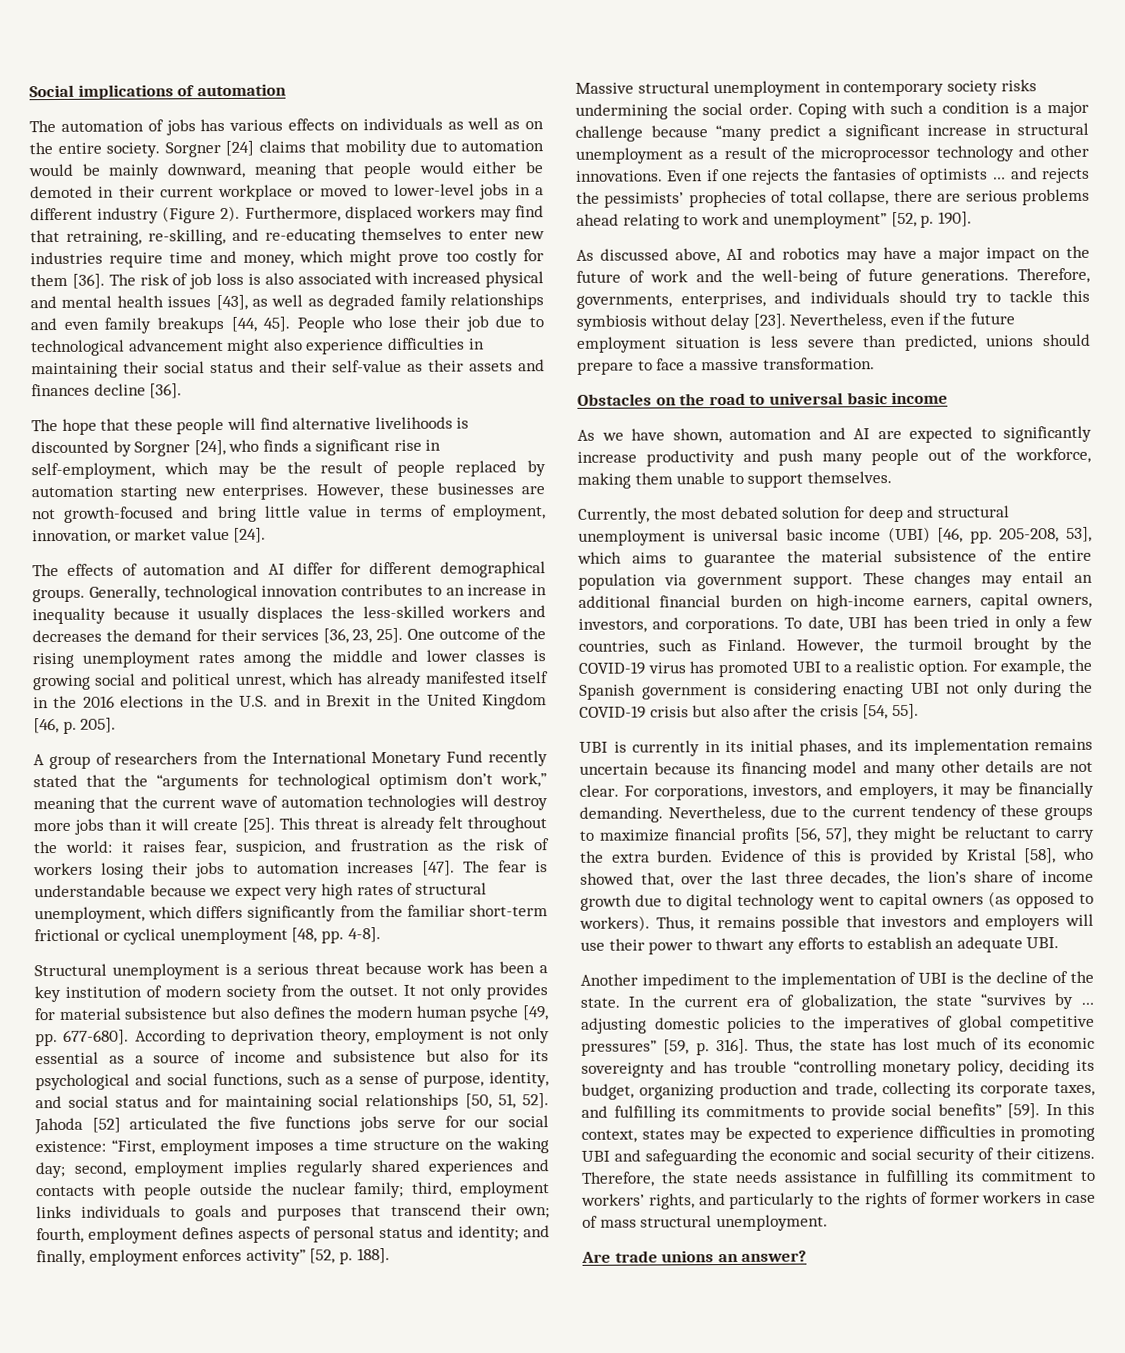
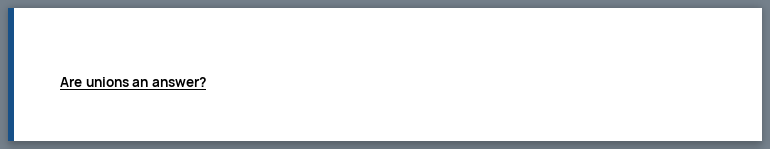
[29,83,286,100] [29,117,544,136] [29,139,544,158] [28,161,544,180] [30,183,545,202] [30,205,544,224] [30,227,545,246] [30,249,544,268] [30,271,544,290] [30,293,544,311] [30,315,544,334] [30,337,485,357] [31,359,545,379] [31,383,183,399] [31,416,470,435] [31,439,442,457] [31,460,547,480] [31,482,545,501] [31,504,546,523] [32,527,267,545] [32,561,546,578] [32,583,547,603] [32,605,546,625] [32,627,546,644] [32,649,546,669] [32,671,549,691] [33,693,547,710] [33,717,117,734] [33,750,548,770] [33,772,547,791] [33,794,549,814] [33,816,547,835] [33,838,550,856] [33,860,549,879] [34,882,487,900] [34,904,549,924] [34,927,381,945] [34,961,549,980] [34,983,549,1003] [34,1005,549,1022] [35,1027,550,1047] [35,1049,549,1065] [35,1071,549,1091] [35,1093,549,1112] [34,1115,550,1135] [35,1137,549,1156] [35,1159,549,1179] [36,1181,550,1200] [36,1203,550,1222] [36,1225,550,1244] [36,1248,390,1267] [575,79,1037,98] [575,101,1089,120] [575,122,1089,142] [575,144,1089,164] [576,167,1090,185] [576,188,1090,208] [576,211,972,230] [576,245,1090,264] [576,267,1090,286] [576,289,1090,309] [576,312,1015,331] [576,333,1091,353] [577,357,875,375] [577,391,949,406] [577,425,1092,444] [577,447,1091,467] [577,471,892,489] [577,505,1010,524] [578,526,1092,546] [577,549,1092,568] [578,571,1093,590] [578,593,1092,611] [578,614,1093,634] [578,636,1092,655] [578,658,1092,678] [579,680,1093,700] [579,703,919,720] [579,738,1093,757] [579,760,1093,778] [579,781,1094,801] [579,804,1093,823] [579,826,1094,844] [580,847,1094,866] [580,870,1094,888] [580,891,1094,911] [579,913,1094,932] [580,936,1060,955] [580,970,1094,990] [580,992,1094,1011] [581,1015,1095,1034] [581,1037,1095,1056] [581,1058,1095,1078] [581,1081,1095,1100] [581,1102,1095,1122] [581,1125,1095,1144] [581,1147,1095,1166] [581,1169,1096,1187] [581,1191,1096,1210] [582,1214,828,1232] [581,1250,658,1263] Social implications of automation // The automation of jobs has various effects on individuals as well as on the entire society. Sorgner [24] claims that mobility due to automation would be mainly downward, meaning that people would either be demoted in their current workplace or moved to lower-level jobs in a different industry (Figure 2). Furthermore, displaced workers may find that retraining, re-skilling, and re-educating themselves to enter new industries require time and money, which might prove too costly for them [36]. The risk of job loss is also associated with increased physical and mental health issues [43], as well as degraded family relationships and even family breakups [44, 45]. People who lose their job due to technological advancement might also experience difficulties in maintaining their social status and their self-value as their assets and finances decline [36]. // The hope that these people will find alternative livelihoods is discounted by Sorgner [24], who finds a significant rise in self-employment, which may be the result of people replaced by automation starting new enterprises. However, these businesses are not growth-focused and bring little value in terms of employment, innovation, or market value [24]. // The effects of automation and AI differ for different demographical groups. Generally, technological innovation contributes to an increase in inequality because it usually displaces the less-skilled workers and decreases the demand for their services [36, 23, 25]. One outcome of the rising unemployment rates among the middle and lower classes is growing social and political unrest, which has already manifested itself in the 2016 elections in the U.S. and in Brexit in the United Kingdom [46, p. 205]. // A group of researchers from the International Monetary Fund recently stated that the “arguments for technological optimism don’t work,” meaning that the current wave of automation technologies will destroy more jobs than it will create [25]. This threat is already felt throughout the world: it raises fear, suspicion, and frustration as the risk of workers losing their jobs to automation increases [47]. The fear is understandable because we expect very high rates of structural unemployment, which differs significantly from the familiar short-term frictional or cyclical unemployment [48, pp. 4-8]. // Structural unemployment is a serious threat because work has been a key institution of modern society from the outset. It not only provides for material subsistence but also defines the modern human psyche [49, pp. 677-680]. According to deprivation theory, employment is not only essential as a source of income and subsistence but also for its psychological and social functions, such as a sense of purpose, identity, and social status and for maintaining social relationships [50, 51, 52]. Jahoda [52] articulated the five functions jobs serve for our social existence: “First, employment imposes a time structure on the waking day; second, employment implies regularly shared experiences and contacts with people outside the nuclear family; third, employment links individuals to goals and purposes that transcend their own; fourth, employment defines aspects of personal status and identity; and finally, employment enforces activity” [52, p. 188]. // Massive structural unemployment in contemporary society risks undermining the social order. Coping with such a condition is a major challenge because “many predict a significant increase in structural unemployment as a result of the microprocessor technology and other innovations. Even if one rejects the fantasies of optimists … and rejects the pessimists’ prophecies of total collapse, there are serious problems ahead relating to work and unemployment” [52, p. 190]. // As discussed above, AI and robotics may have a major impact on the future of work and the well-being of future generations. Therefore, governments, enterprises, and individuals should try to tackle this symbiosis without delay [23]. Nevertheless, even if the future employment situation is less severe than predicted, unions should prepare to face a massive transformation. // Obstacles on the road to universal basic income // As we have shown, automation and AI are expected to significantly increase productivity and push many people out of the workforce, making them unable to support themselves. // Currently, the most debated solution for deep and structural unemployment is universal basic income (UBI) [46, pp. 205-208, 53], which aims to guarantee the material subsistence of the entire population via government support. These changes may entail an additional financial burden on high-income earners, capital owners, investors, and corporations. To date, UBI has been tried in only a few countries, such as Finland. However, the turmoil brought by the COVID-19 virus has promoted UBI to a realistic option. For example, the Spanish government is considering enacting UBI not only during the COVID-19 crisis but also after the crisis [54, 55]. // UBI is currently in its initial phases, and its implementation remains uncertain because its financing model and many other details are not clear. For corporations, investors, and employers, it may be financially demanding. Nevertheless, due to the current tendency of these groups to maximize financial profits [56, 57], they might be reluctant to carry the extra burden. Evidence of this is provided by Kristal [58], who showed that, over the last three decades, the lion’s share of income growth due to digital technology went to capital owners (as opposed to workers). Thus, it remains possible that investors and employers will use their power to thwart any efforts to establish an adequate UBI. // Another impediment to the implementation of UBI is the decline of the state. In the current era of globalization, the state “survives by … adjusting domestic policies to the imperatives of global competitive pressures” [59, p. 316]. Thus, the state has lost much of its economic sovereignty and has trouble “controlling monetary policy, deciding its budget, organizing production and trade, collecting its corporate taxes, and fulfilling its commitments to provide social benefits” [59]. In this context, states may be expected to experience difficulties in promoting UBI and safeguarding the economic and social security of their citizens. Therefore, the state needs assistance in fulfilling its commitment to workers’ rights, and particularly to the rights of former workers in case of mass structural unemployment. // Are trade -> [60,77,82,87] Are

